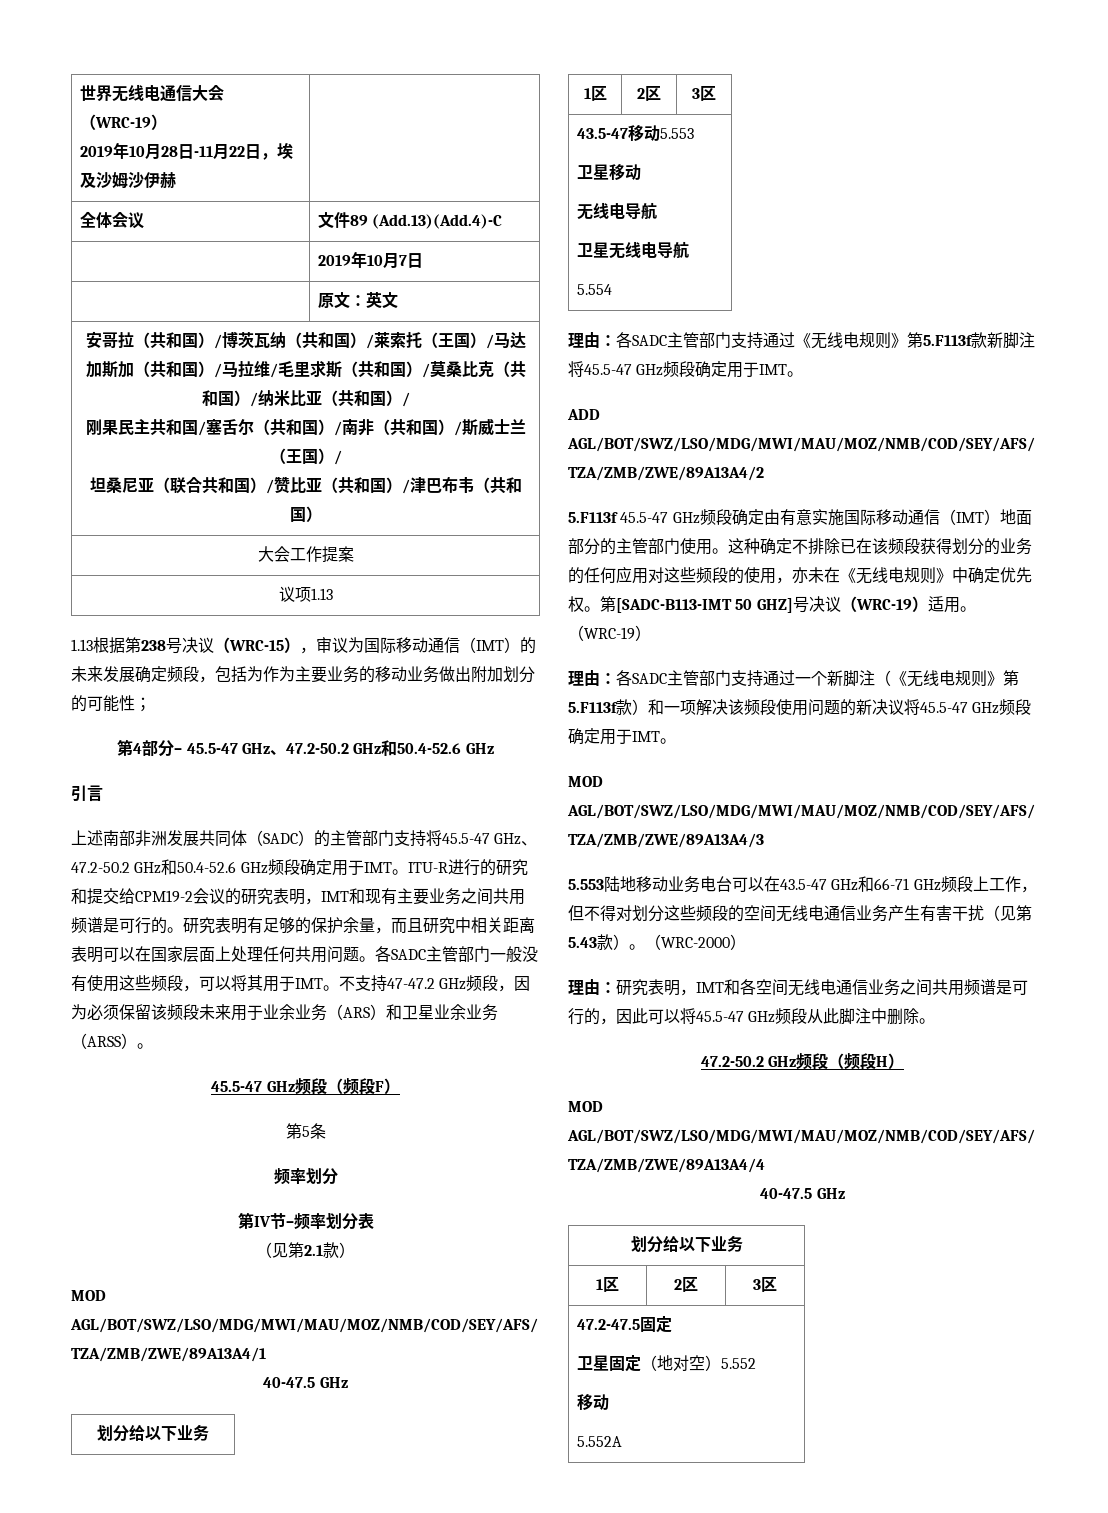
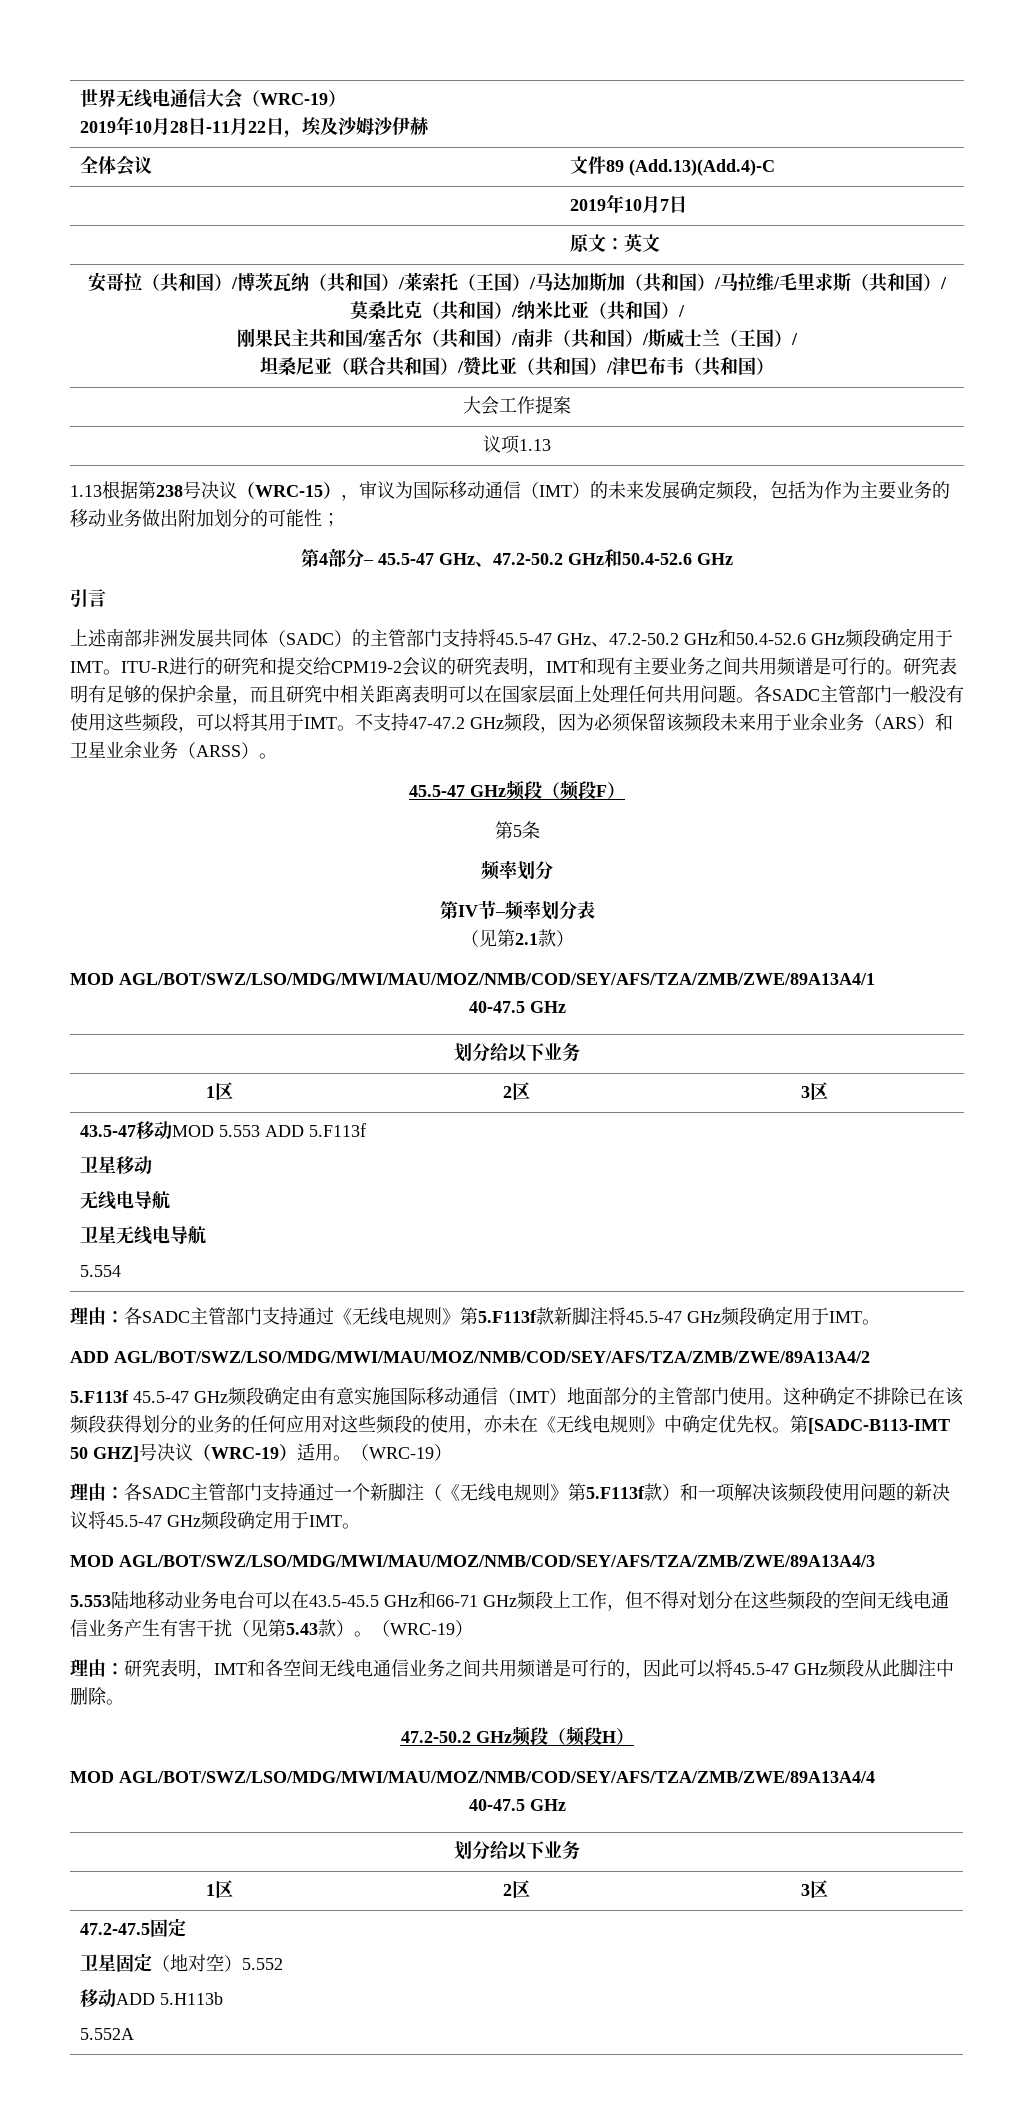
[659,128,694,139] 5.553 -> [172,1123,367,1137] MOD 5.553 ADD 5.F113f
[780,879,827,890] 43.5-47 -> [309,1595,379,1607] 43.5-45.5
(664, 913) none -> [733,1591,751,1609] 在
[661,937,730,948] WRC-2000 -> [390,1623,455,1635] WRC-19
(609, 1402) none -> [116,1992,224,2005] ADD 5.H113b

